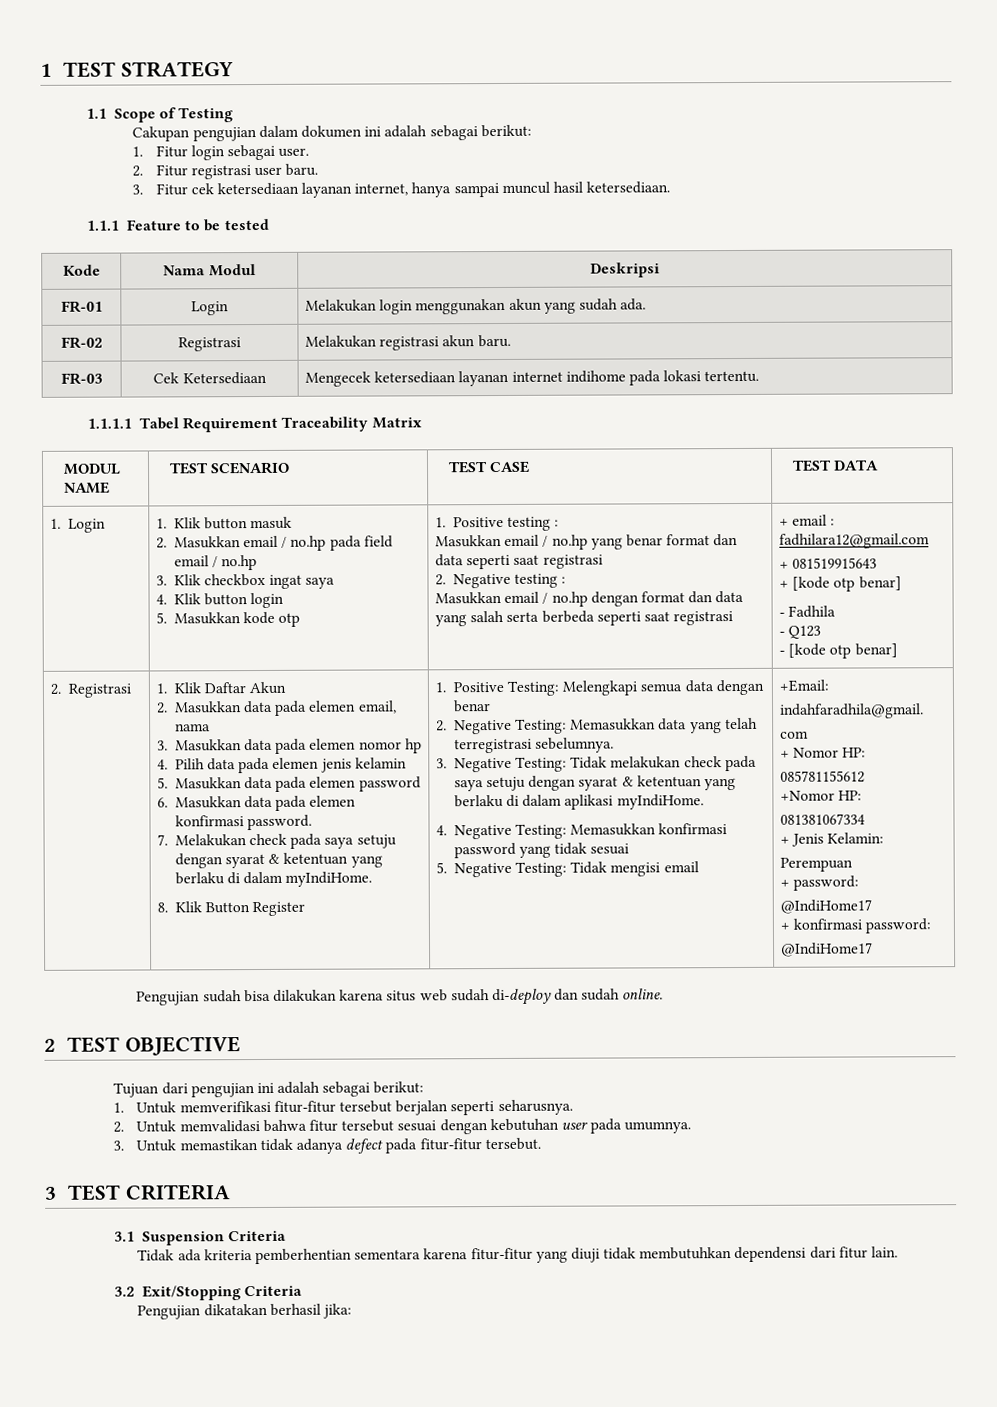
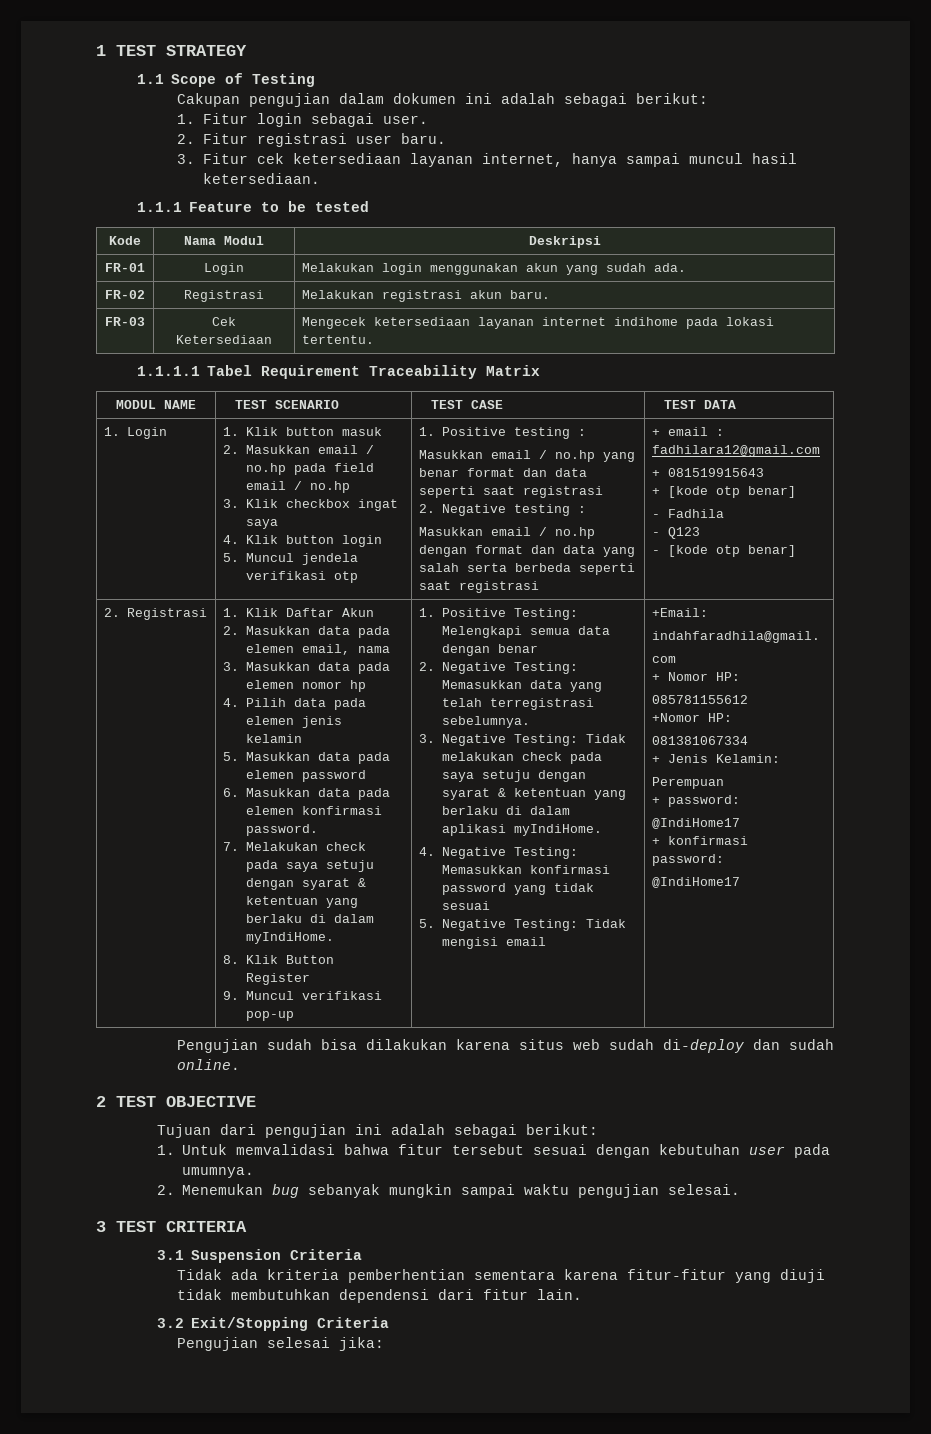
[173,611,276,625] Masukkan kode -> [245,553,358,565] [245,571,326,580] Muncul jendela verifikasi
(306, 909) none -> [223,991,382,1000] [245,1011,294,1021] // 9. Muncul verifikasi pop-up
[179,1099,573,1116] [113,1120,177,1133] memverifikasi fitur-fitur tersebut berjalan seperti seharusnya. // 2. Untuk -> (228, 1149) none
[113,1137,541,1154] 3. Untuk memastikan tidak adanya defect pada fitur-fitur tersebut. -> [156,1184,741,1198] 2. Menemukan bug sebanyak mungkin sampai waktu pengujian selesai.
[203,1303,321,1317] dikatakan berhasil -> [267,1337,331,1348] selesai

